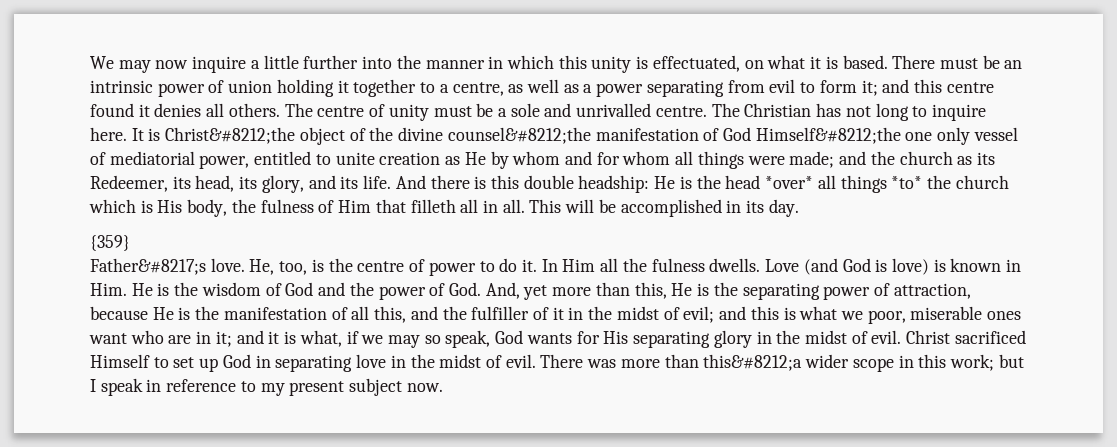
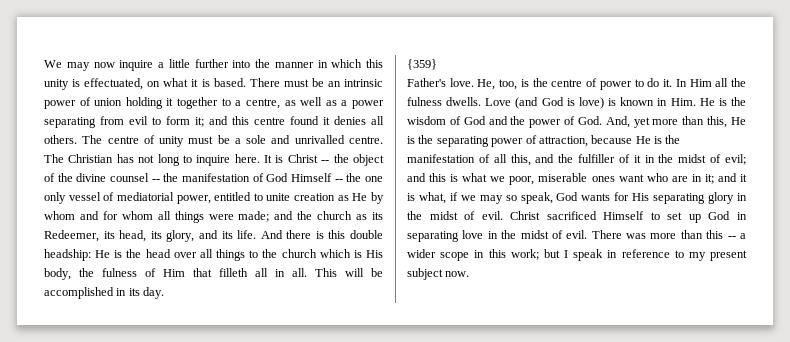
[165,127,296,144] Christ&#8212;the -> [287,154,349,163] Christ -- the
[447,127,901,144] counsel&#8212;the manifestation of God Himself&#8212;the -> [110,173,362,182] counsel -- the manifestation of God Himself -- the
[765,175,923,193] *over* all things *to* -> [173,249,259,261] over all things to
[90,258,206,275] Father&#8217;s -> [407,78,446,87] Father's
[703,354,803,371] this&#8212;a -> [706,230,746,239] this -- a

